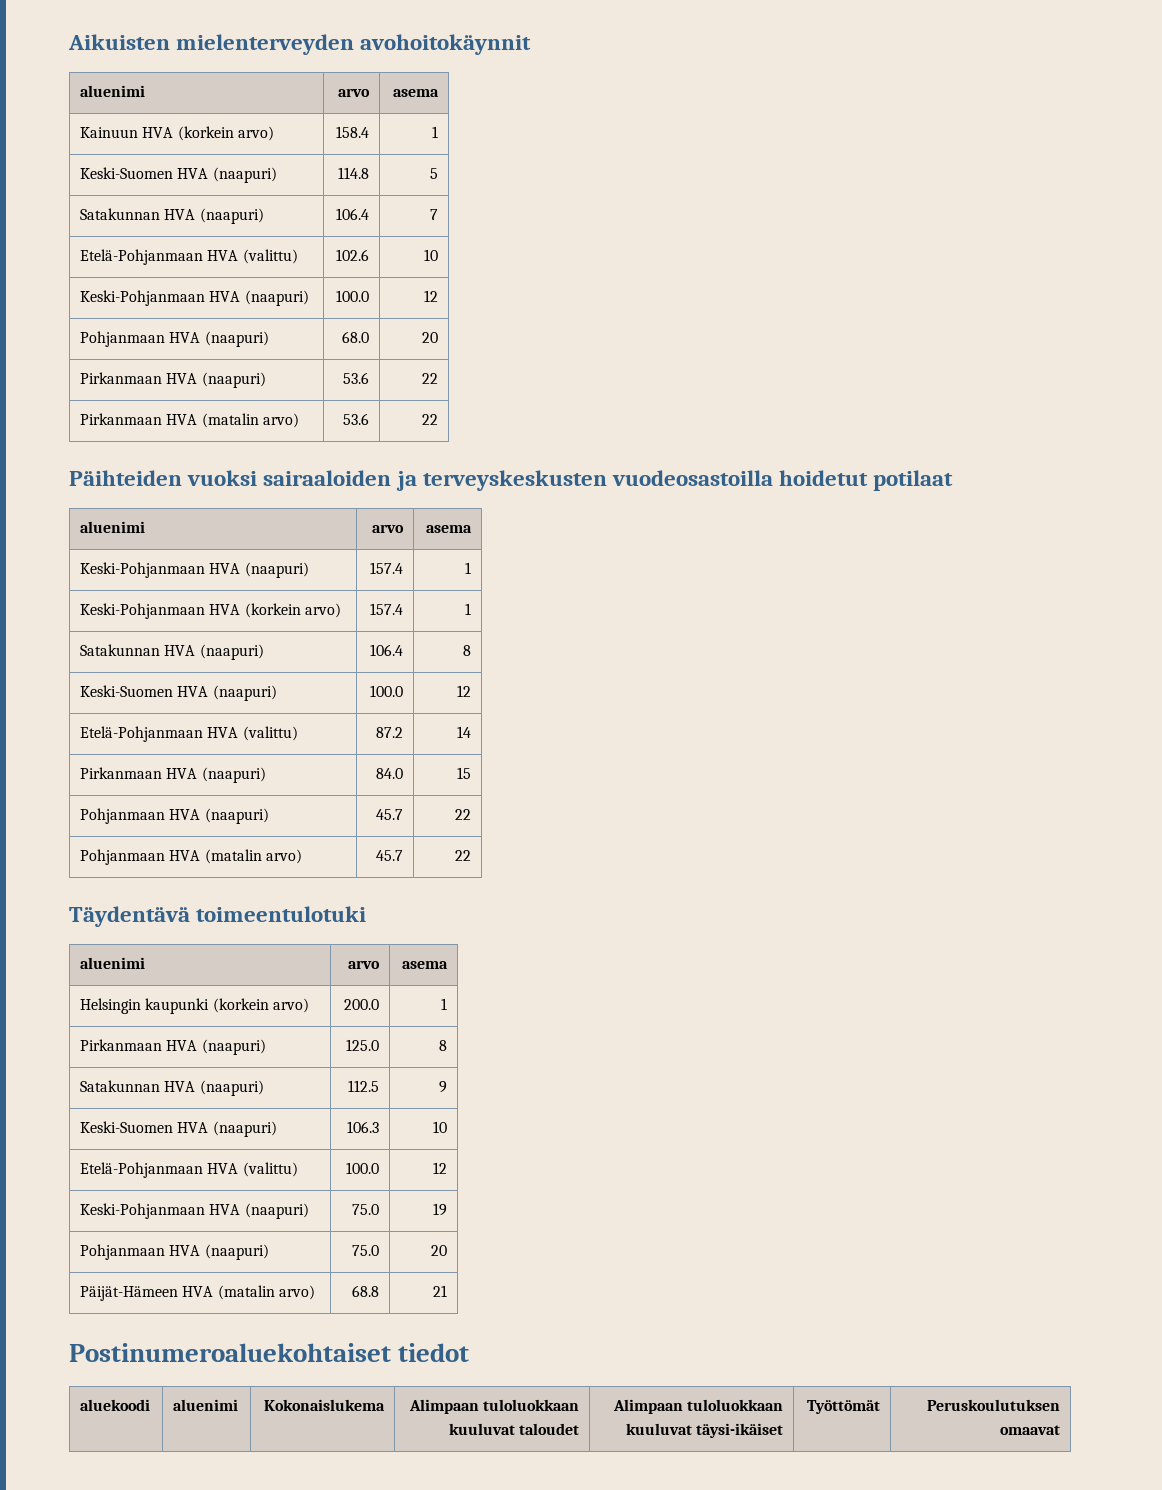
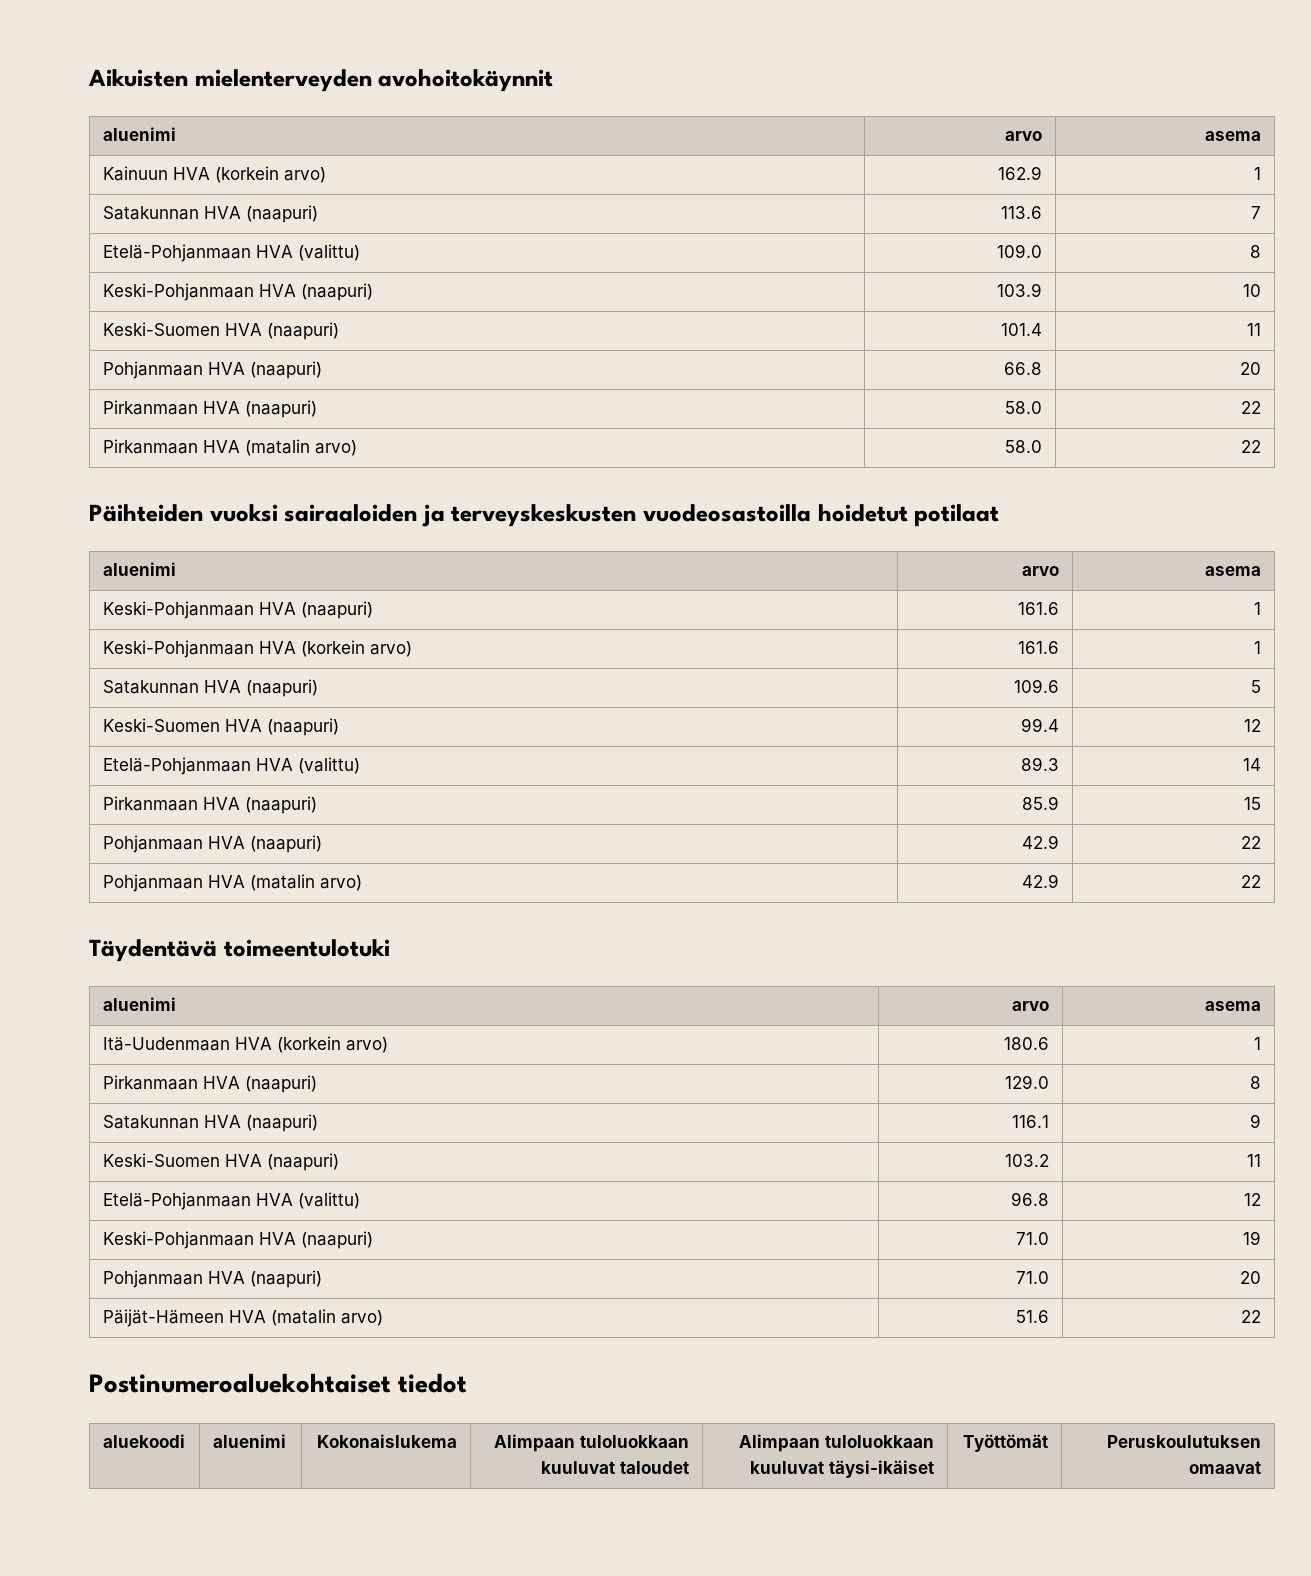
[335,126,369,138] [431,126,438,138] [80,167,277,183] [337,167,369,179] [429,168,438,179] [80,208,264,224] [335,208,369,220] 158.4 | 1 // Keski-Suomen HVA (naapuri) | 114.8 | 5 // Satakunnan HVA (naapuri) | 106.4 -> [998,166,1043,180] [1254,167,1262,180] [102,205,318,223] [1001,206,1043,219] 162.9 | 1 // Satakunnan HVA (naapuri) | 113.6
[335,249,369,261] [423,249,438,261] [80,290,309,306] [335,290,369,302] [423,290,438,302] [80,331,269,347] [341,331,369,343] 102.6 | 10 // Keski-Pohjanmaan HVA (naapuri) | 100.0 | 12 // Pohjanmaan HVA (naapuri) | 68.0 -> [997,244,1043,258] [1250,245,1262,258] [102,283,373,301] [997,283,1043,297] [1243,284,1262,297] [102,322,339,340] [1001,323,1043,336] [1247,323,1262,336] [102,361,322,379] [1004,362,1043,375] 109.0 | 8 // Keski-Pohjanmaan HVA (naapuri) | 103.9 | 10 // Keski-Suomen HVA (naapuri) | 101.4 | 11 // Pohjanmaan HVA (naapuri) | 66.8
[342,372,369,384] 53.6 -> [1005,401,1043,414] 58.0
[342,413,369,425] 53.6 -> [1005,440,1043,453] 58.0
[369,562,403,574] 157.4 -> [1018,602,1060,615] 161.6
[369,603,403,615] [464,603,471,615] [80,644,264,660] [369,644,403,656] [462,645,471,656] [80,685,277,701] [369,685,403,697] 157.4 | 1 // Satakunnan HVA (naapuri) | 106.4 | 8 // Keski-Suomen HVA (naapuri) | 100.0 -> [1018,641,1060,654] [1254,641,1262,654] [102,679,318,697] [1014,679,1060,693] [1251,680,1262,693] [102,718,339,736] [1021,718,1060,732] 161.6 | 1 // Satakunnan HVA (naapuri) | 109.6 | 5 // Keski-Suomen HVA (naapuri) | 99.4
[375,727,403,738] 87.2 -> [1021,757,1060,771] 89.3
[375,768,403,779] 84.0 -> [1022,796,1060,810] 85.9
[375,809,403,820] 45.7 -> [1022,835,1060,849] 42.9
[375,850,403,861] 45.7 -> [1022,874,1060,888] 42.9
[80,998,309,1014] [343,999,379,1010] Helsingin kaupunki (korkein arvo) | 200.0 -> [102,1036,388,1053] [1004,1037,1050,1050] Itä-Uudenmaan HVA (korkein arvo) | 180.6
[345,1039,379,1051] 125.0 -> [1005,1075,1050,1089] 129.0
[347,1080,379,1092] 112.5 -> [1012,1115,1050,1128] 116.1
[346,1121,379,1133] [432,1121,447,1133] [80,1162,298,1178] [345,1162,379,1174] 106.3 | 10 // Etelä-Pohjanmaan HVA (valittu) | 100.0 -> [1005,1154,1050,1167] [1247,1154,1262,1167] [102,1192,360,1210] [1011,1192,1050,1206] 103.2 | 11 // Etelä-Pohjanmaan HVA (valittu) | 96.8
[351,1204,379,1215] 75.0 -> [1016,1232,1050,1245] 71.0
[351,1245,379,1256] 75.0 -> [1016,1271,1050,1284] 71.0
[351,1285,379,1297] [432,1285,447,1297] 68.8 | 21 -> [1016,1310,1050,1323] [1241,1310,1262,1323] 51.6 | 22

